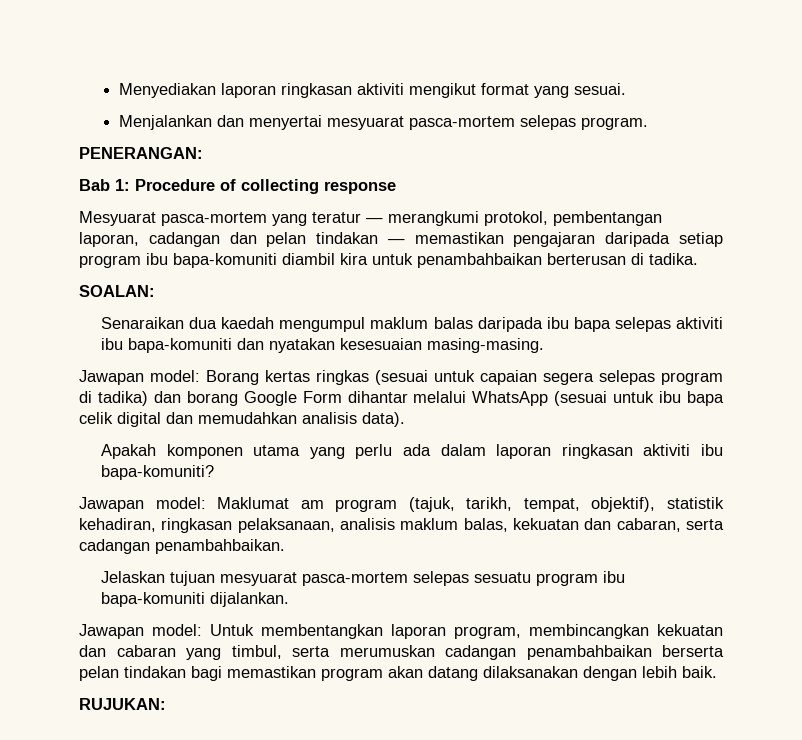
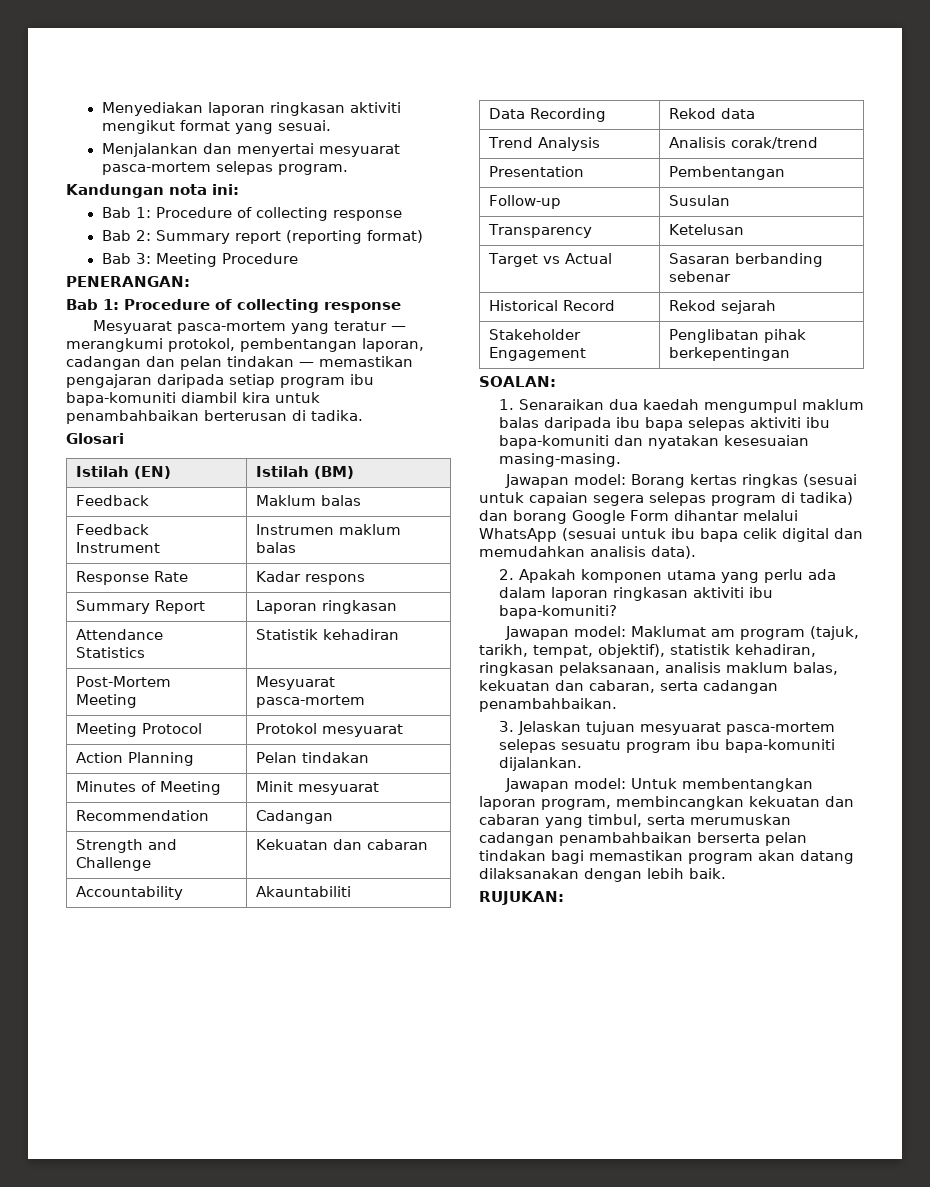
(649, 123) none -> [66,184,239,198] [101,207,402,221] [101,230,423,244] [101,253,298,267] // Kandungan nota ini: // Bab 1: Procedure of collecting response // Bab 2: Summary report (reporting format) // Bab 3: Meeting Procedure
(698, 259) none -> [66,433,124,444] [76,466,172,479] [256,466,355,479] [76,495,150,506] [256,495,362,506] [76,524,150,535] [76,542,161,553] [256,524,402,535] [256,542,297,553] [76,571,189,585] [256,571,366,585] [76,600,206,614] [256,600,398,614] [76,629,164,640] [76,647,146,658] [256,629,400,640] [76,676,172,687] [76,694,138,708] [256,676,336,690] [256,695,366,708] [76,723,203,737] [256,723,404,737] [76,752,195,766] [256,752,370,763] [76,781,222,795] [256,781,380,795] [76,810,210,821] [256,810,334,824] [76,839,178,853] [76,857,152,871] [256,839,429,850] [76,886,184,900] [256,886,352,897] [489,108,607,122] [669,108,756,119] [488,137,601,151] [669,137,819,149] [489,166,585,177] [669,166,786,180] [489,195,562,209] [669,195,731,206] [488,224,593,238] [669,224,745,235] [488,253,613,267] [669,253,824,267] [669,271,732,282] [489,300,616,311] [669,300,777,314] [489,329,582,340] [489,347,587,361] [669,329,807,343] [669,347,791,361] // Glosari // Istilah (EN) | Istilah (BM) // Feedback | Maklum balas // Feedback Instrument | Instrumen maklum balas // Response Rate | Kadar respons // Summary Report | Laporan ringkasan // Attendance Statistics | Statistik kehadiran // Post-Mortem Meeting | Mesyuarat pasca-mortem // Meeting Protocol | Protokol mesyuarat // Action Planning | Pelan tindakan // Minutes of Meeting | Minit mesyuarat // Recommendation | Cadangan // Strength and Challenge | Kekuatan dan cabaran // Accountability | Akauntabiliti // Data Recording | Rekod data // Trend Analysis | Analisis corak/trend // Presentation | Pembentangan // Follow-up | Susulan // Transparency | Ketelusan // Target vs Actual | Sasaran berbanding sebenar // Historical Record | Rekod sejarah // Stakeholder Engagement | Penglibatan pihak berkepentingan
(155, 291) none -> [498,399,514,410] 1.
(405, 419) none -> [498,569,514,580] 2.
(285, 546) none -> [498,721,514,732] 3.

